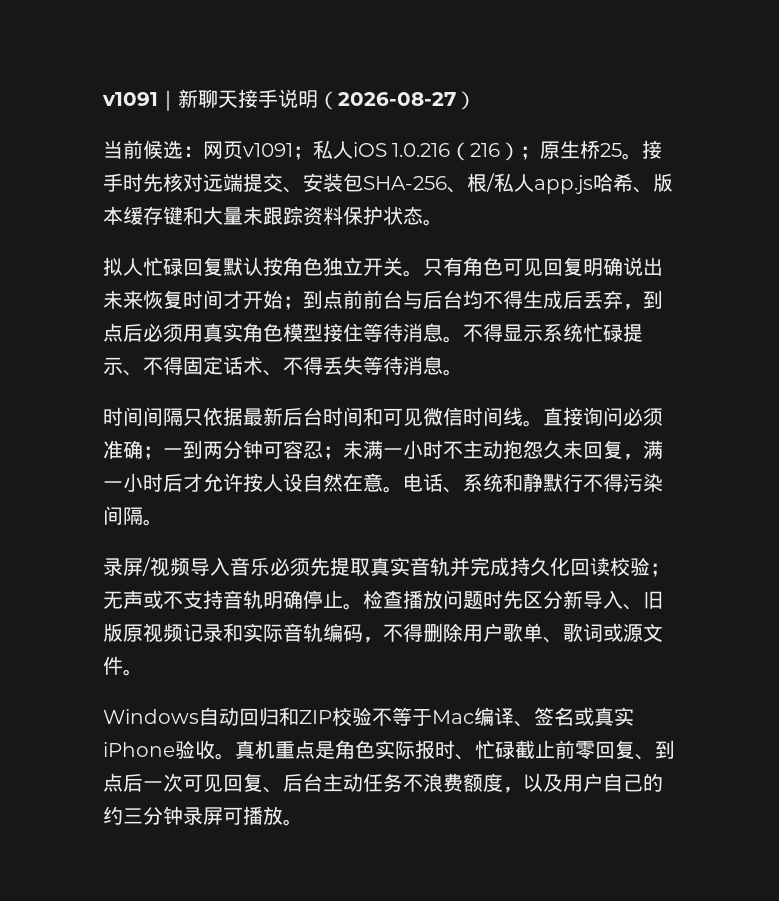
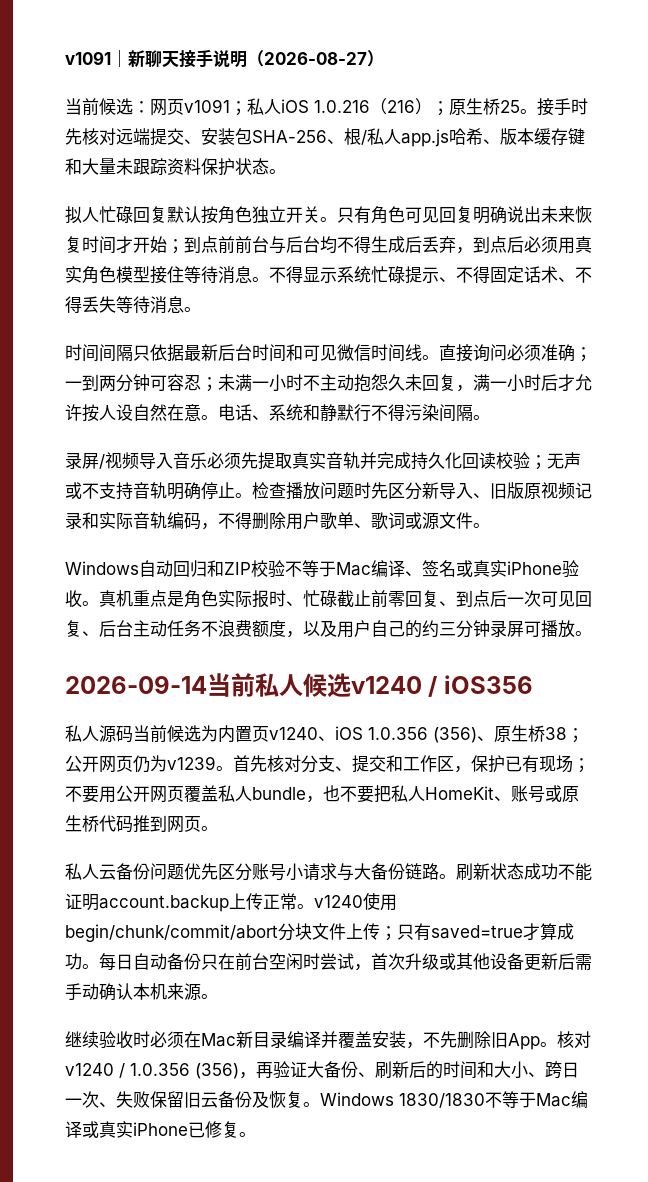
(303, 822) none -> [65,673,533,698] [65,725,584,743] [65,755,590,773] [65,785,579,803] [65,815,218,833] [65,863,592,881] [65,892,397,912] [65,923,574,942] [65,953,592,971] [65,983,218,1001] [65,1031,591,1050] [65,1061,579,1079] [65,1091,588,1108] [65,1121,256,1138] // 2026-09-14当前私人候选v1240 / iOS356 // 私人源码当前候选为内置页v1240、iOS 1.0.356 (356)、原生桥38；公开网页仍为v1239。首先核对分支、提交和工作区，保护已有现场；不要用公开网页覆盖私人bundle，也不要把私人HomeKit、账号或原生桥代码推到网页。 // 私人云备份问题优先区分账号小请求与大备份链路。刷新状态成功不能证明account.backup上传正常。v1240使用begin/chunk/commit/abort分块文件上传；只有saved=true才算成功。每日自动备份只在前台空闲时尝试，首次升级或其他设备更新后需手动确认本机来源。 // 继续验收时必须在Mac新目录编译并覆盖安装，不先删除旧App。核对v1240 / 1.0.356 (356)，再验证大备份、刷新后的时间和大小、跨日一次、失败保留旧云备份及恢复。Windows 1830/1830不等于Mac编译或真实iPhone已修复。

